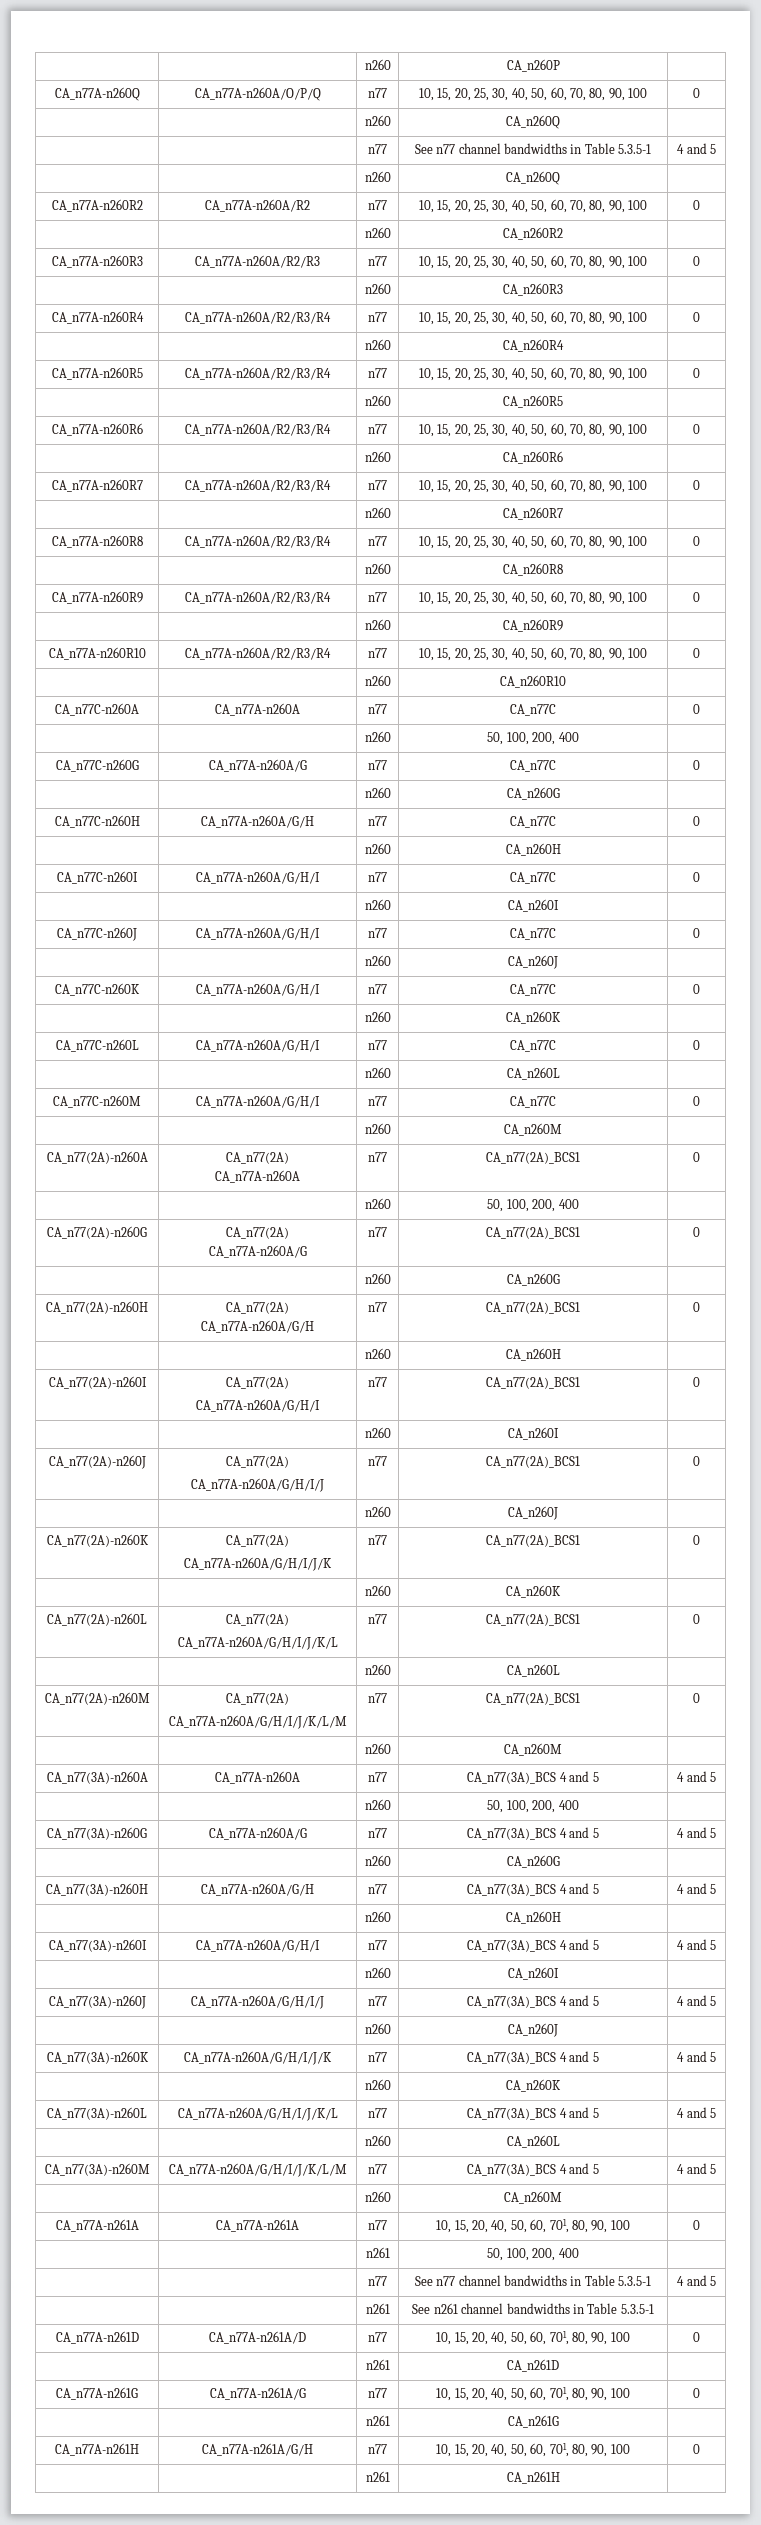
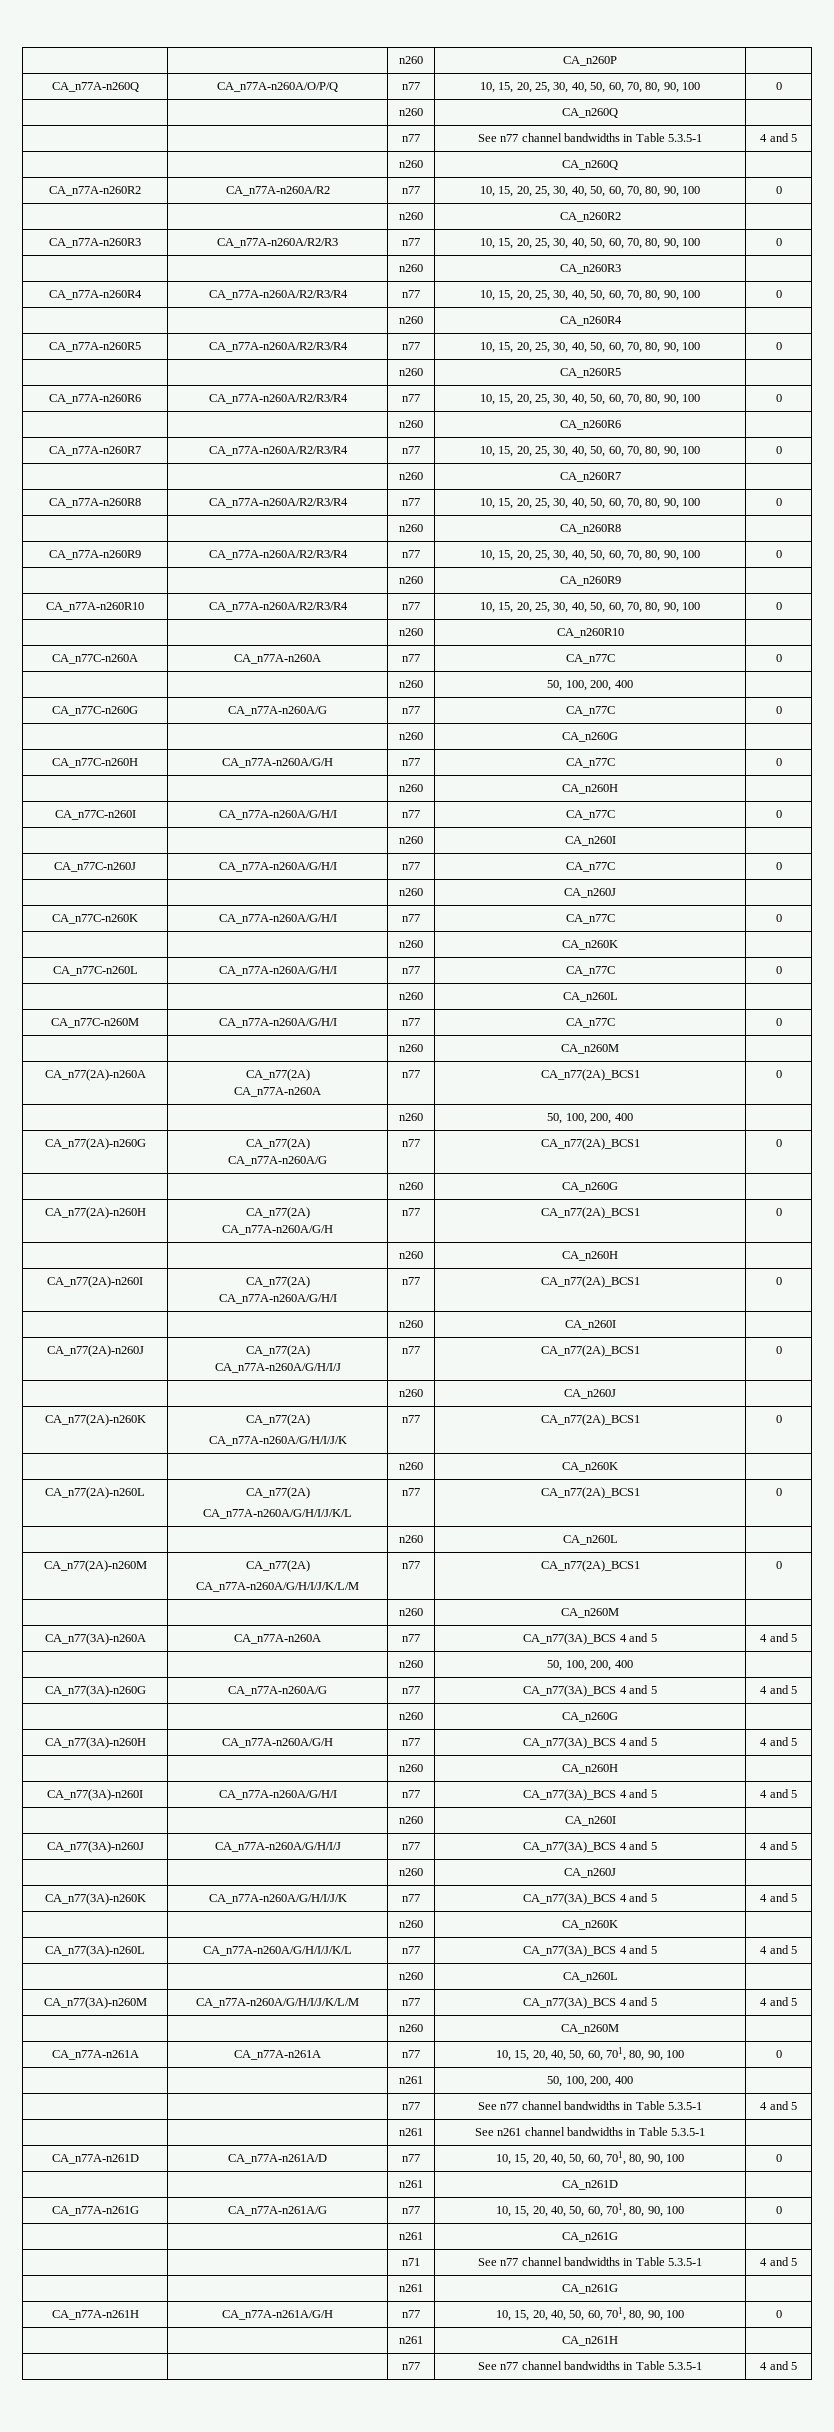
(559, 2421) none -> [402,2258,420,2266] [477,2257,703,2266] [760,2257,797,2266] [399,2284,423,2292] [562,2284,618,2294] // | | n71 | See n77 channel bandwidths in Table 5.3.5-1 | 4 and 5 // | | n261 | CA_n261G |
(560, 2477) none -> [402,2362,420,2370] [477,2361,703,2370] [760,2361,797,2370] // | | n77 | See n77 channel bandwidths in Table 5.3.5-1 | 4 and 5

